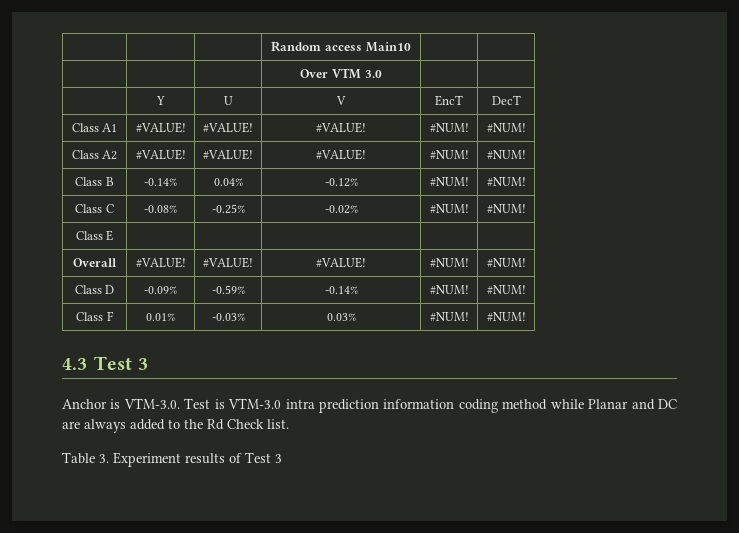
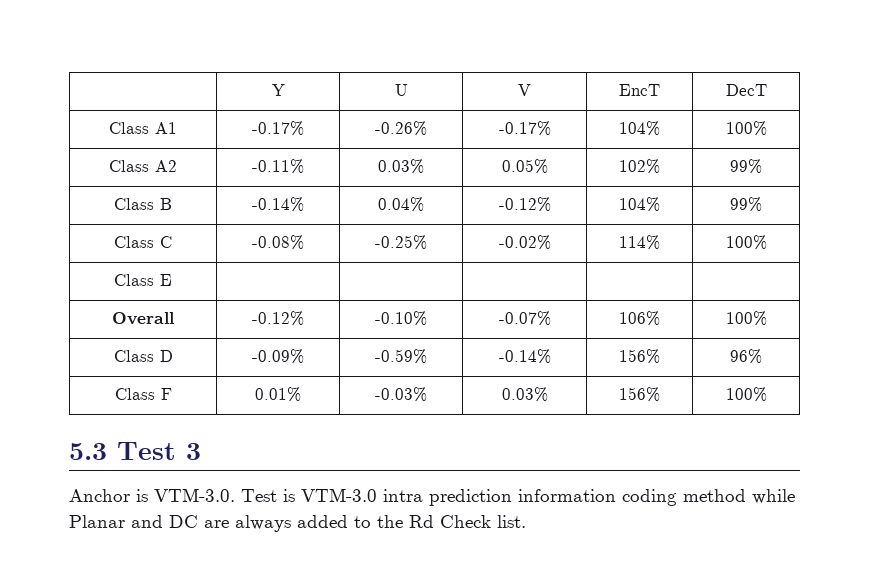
[271,41,411,52] [300,68,382,79] | | | Random access Main10 | | // | | | Over VTM 3.0 | | // | -> (271, 90) |
[135,122,186,133] [203,122,253,133] [316,122,366,133] [429,123,469,133] [486,123,526,133] [71,150,118,160] [135,149,186,160] [203,149,253,160] [316,149,366,160] [429,150,469,160] [486,150,526,160] #VALUE! | #VALUE! | #VALUE! | #NUM! | #NUM! // Class A2 | #VALUE! | #VALUE! | #VALUE! | #NUM! | #NUM! -> [252,121,304,136] [375,121,427,136] [498,121,551,136] [618,121,660,136] [725,121,767,136] [109,160,177,172] [252,159,304,174] [378,159,424,174] [501,159,548,174] [618,159,660,174] [729,159,762,174] -0.17% | -0.26% | -0.17% | 104% | 100% // Class A2 | -0.11% | 0.03% | 0.05% | 102% | 99%
[429,177,469,187] [486,177,526,187] #NUM! | #NUM! -> [618,197,660,212] [729,197,762,212] 104% | 99%
[429,204,469,214] [486,204,526,214] #NUM! | #NUM! -> [618,235,660,250] [725,235,767,250] 114% | 100%
[135,257,186,268] [203,257,253,268] [316,257,366,268] [429,258,469,268] [486,258,526,268] #VALUE! | #VALUE! | #VALUE! | #NUM! | #NUM! -> [252,311,304,326] [375,311,427,326] [498,311,551,326] [618,311,660,326] [725,311,767,326] -0.12% | -0.10% | -0.07% | 106% | 100%
[429,285,469,295] [486,285,526,295] #NUM! | #NUM! -> [618,349,660,364] [729,349,762,364] 156% | 96%
[429,312,469,322] [486,312,526,322] [62,358,87,370] #NUM! | #NUM! // 4.3 -> [618,387,660,402] [725,387,767,402] [69,443,107,460] 156% | 100% // 5.3
[62,452,282,467] // Table 3. Experiment results of Test 3 -> (526, 521) none

